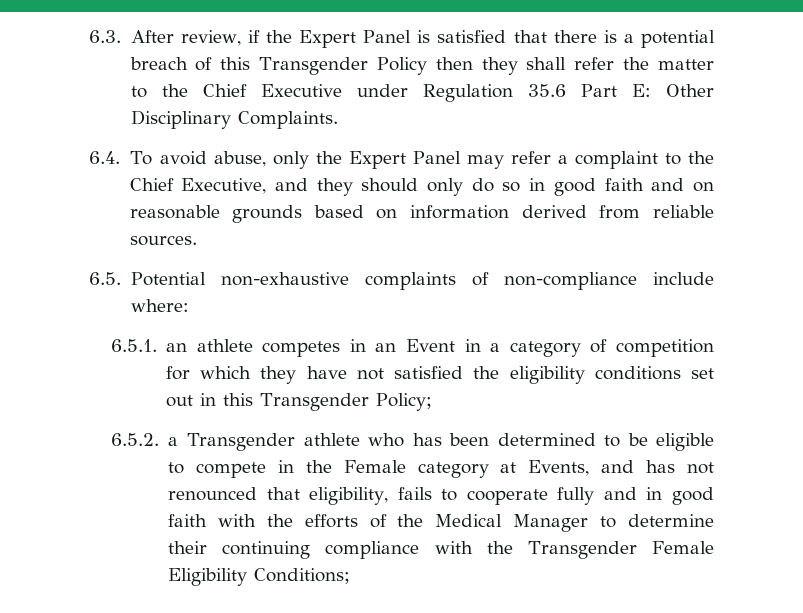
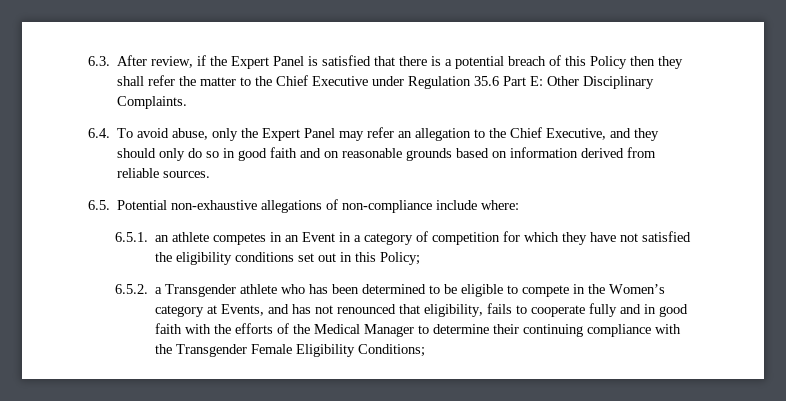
[259,57,369,75] Transgender -> (587, 61) none
[557,151,658,169] a complaint -> [398,128,472,141] an allegation
[364,272,456,290] complaints -> [261,200,323,213] allegations
[260,393,370,411] Transgender -> (377, 257) none
[343,460,406,473] Female -> [609,284,666,294] Women’s

